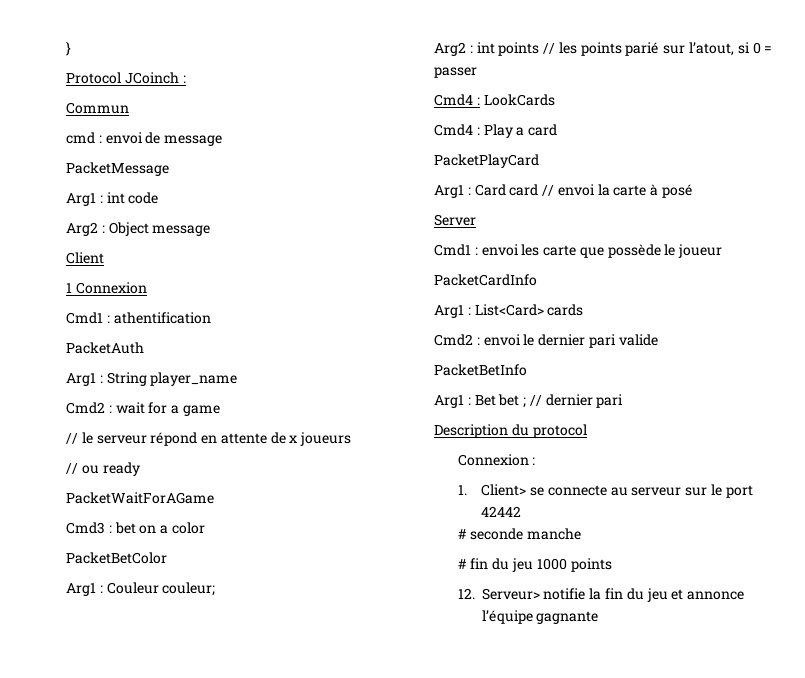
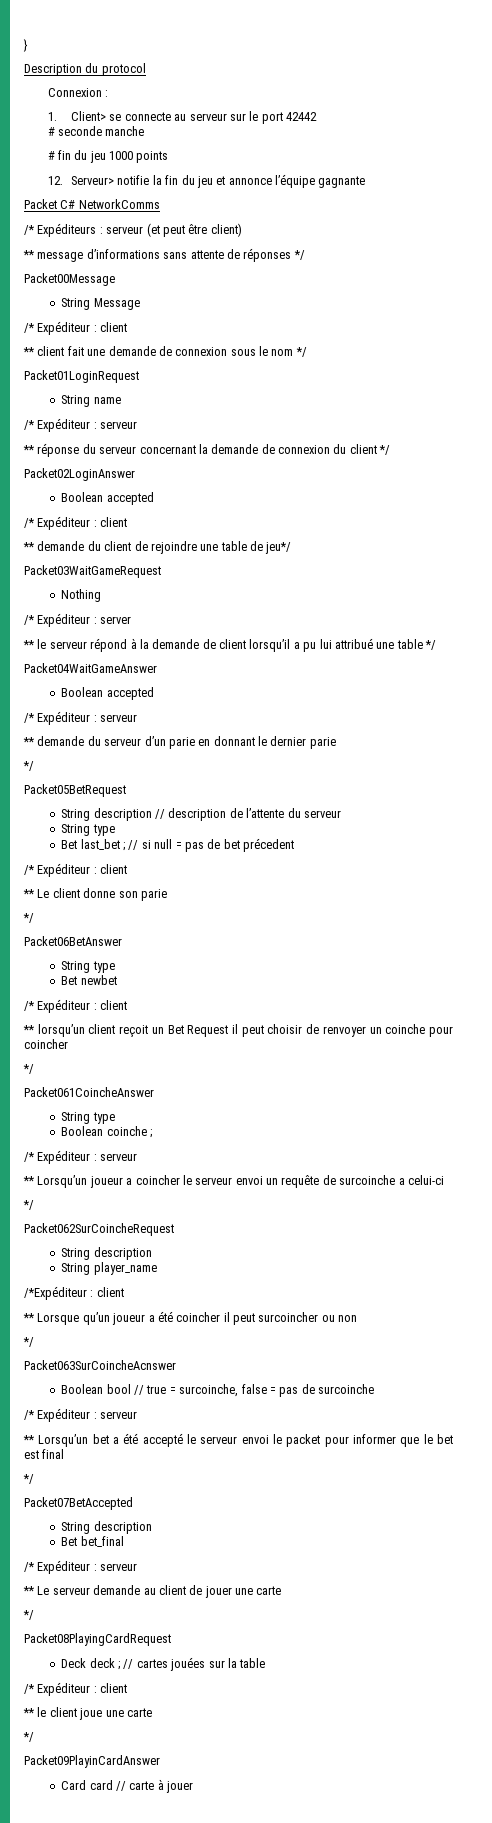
[66,72,186,84] [66,102,129,114] [66,132,223,146] [66,162,169,176] [66,192,159,206] [66,222,211,236] [66,252,104,264] [66,282,147,294] [66,312,211,324] [66,342,144,354] [66,372,238,386] [66,402,220,416] [66,432,352,446] [66,462,140,476] [66,492,214,504] [66,522,205,534] [66,552,167,564] [66,582,216,596] [434,42,773,56] [434,67,477,78] [434,94,555,106] [434,124,558,138] [434,154,539,168] [434,184,694,198] [434,214,476,226] [434,244,723,258] [434,274,537,286] [434,304,584,318] [434,334,658,348] [434,364,527,376] [434,394,624,408] // Protocol JCoinch : // Commun // cmd : envoi de message // PacketMessage // Arg1 : int code // Arg2 : Object message // Client // 1 Connexion // Cmd1 : athentification // PacketAuth // Arg1 : String player_name // Cmd2 : wait for a game // // le serveur répond en attente de x joueurs // // ou ready // PacketWaitForAGame // Cmd3 : bet on a color // PacketBetColor // Arg1 : Couleur couleur; // Arg2 : int points // les points parié sur l’atout, si 0 = passer // Cmd4 : LookCards // Cmd4 : Play a card // PacketPlayCard // Arg1 : Card card // envoi la carte à posé // Server // Cmd1 : envoi les carte que possède le joueur // PacketCardInfo // Arg1 : List<Card> cards // Cmd2 : envoi le dernier pari valide // PacketBetInfo // Arg1 : Bet bet ; // dernier pari -> (28, 45) none
(599, 617) none -> [24,199,160,209] [24,223,242,237] [23,248,305,262] [24,273,115,286] [61,298,140,310] [24,321,128,335] [23,346,307,357] [24,370,139,383] [61,395,121,407] [24,418,138,432] [23,443,391,457] [24,468,135,481] [61,492,154,505] [24,516,128,530] [23,541,292,554] [24,565,161,578] [61,589,102,602] [24,613,132,627] [23,638,436,652] [24,663,157,673] [61,687,154,700] [24,711,138,725] [23,736,336,749] [23,761,34,771] [24,784,126,797] [61,808,341,821] [61,824,115,836] [61,838,295,852] [24,863,128,877] [23,888,167,901] [23,913,34,923] [24,936,122,946] [61,961,115,973] [61,975,117,985] [24,999,128,1013] [23,1024,454,1037] [24,1039,68,1049] [23,1064,34,1074] [24,1087,154,1097] [61,1112,115,1124] [61,1126,153,1138] [24,1150,138,1164] [23,1175,444,1188] [23,1200,34,1210] [24,1223,174,1236] [61,1247,152,1260] [61,1262,157,1275] [24,1286,124,1300] [23,1311,358,1325] [23,1337,34,1347] [24,1360,176,1370] [61,1384,375,1397] [24,1408,138,1422] [23,1433,453,1447] [24,1449,65,1459] [23,1474,34,1484] [24,1497,133,1510] [61,1521,152,1534] [61,1536,124,1547] [24,1560,138,1574] [23,1585,282,1598] [23,1610,34,1620] [24,1633,171,1646] [61,1657,266,1671] [24,1682,128,1696] [23,1707,152,1720] [23,1732,34,1742] [24,1755,160,1768] [61,1779,194,1793] // Packet C# NetworkComms // /* Expéditeurs : serveur (et peut être client) // ** message d’informations sans attente de réponses */ // Packet00Message // String Message // /* Expéditeur : client // ** client fait une demande de connexion sous le nom */ // Packet01LoginRequest // String name // /* Expéditeur : serveur // ** réponse du serveur concernant la demande de connexion du client */ // Packet02LoginAnswer // Boolean accepted // /* Expéditeur : client // ** demande du client de rejoindre une table de jeu*/ // Packet03WaitGameRequest // Nothing // /* Expéditeur : server // ** le serveur répond à la demande de client lorsqu’il a pu lui attribué une table */ // Packet04WaitGameAnswer // Boolean accepted // /* Expéditeur : serveur // ** demande du serveur d’un parie en donnant le dernier parie // */ // Packet05BetRequest // String description // description de l’attente du serveur // String type // Bet last_bet ; // si null = pas de bet précedent // /* Expéditeur : client // ** Le client donne son parie // */ // Packet06BetAnswer // String type // Bet newbet // /* Expéditeur : client // ** lorsqu’un client reçoit un Bet Request il peut choisir de renvoyer un coinche pour coincher // */ // Packet061CoincheAnswer // String type // Boolean coinche ; // /* Expéditeur : serveur // ** Lorsqu’un joueur a coincher le serveur envoi un requête de surcoinche a celui-ci // */ // Packet062SurCoincheRequest // String description // String player_name // /*Expéditeur : client // ** Lorsque qu’un joueur a été coincher il peut surcoincher ou non // */ // Packet063SurCoincheAcnswer // Boolean bool // true = surcoinche, false = pas de surcoinche // /* Expéditeur : serveur // ** Lorsqu’un bet a été accepté le serveur envoi le packet pour informer que le bet est final // */ // Packet07BetAccepted // String description // Bet bet_final // /* Expéditeur : serveur // ** Le serveur demande au client de jouer une carte // */ // Packet08PlayingCardRequest // Deck deck ; // cartes jouées sur la table // /* Expéditeur : client // ** le client joue une carte // */ // Packet09PlayinCardAnswer // Card card // carte à jouer

